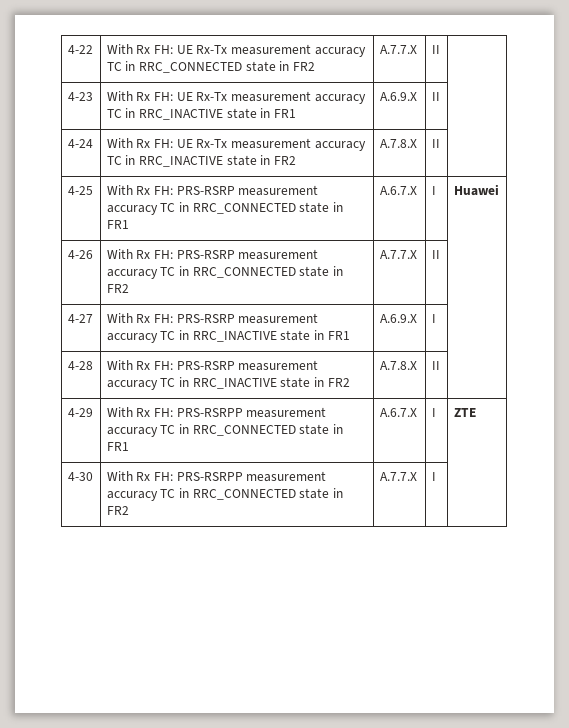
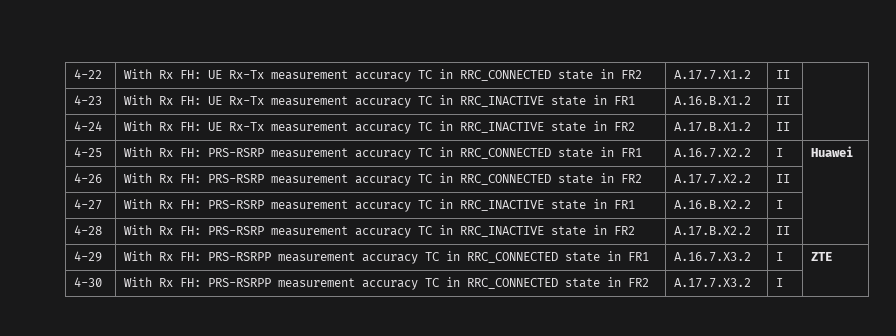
[379,45,417,54] A.7.7.X -> [673,70,751,80] A.17.7.X1.2
[379,92,417,101] A.6.9.X -> [673,96,751,105] A.16.B.X1.2
[379,139,417,148] A.7.8.X -> [673,122,751,132] A.17.B.X1.2
[379,186,417,195] A.6.7.X -> [673,148,751,158] A.16.7.X2.2
[379,250,417,259] A.7.7.X -> [673,174,751,184] A.17.7.X2.2
[379,314,417,323] A.6.9.X -> [673,200,751,209] A.16.B.X2.2
[379,361,417,370] A.7.8.X -> [673,226,751,236] A.17.B.X2.2
[379,408,417,417] A.6.7.X -> [673,252,751,262] A.16.7.X3.2
[379,472,417,481] A.7.7.X -> [673,278,751,288] A.17.7.X3.2

